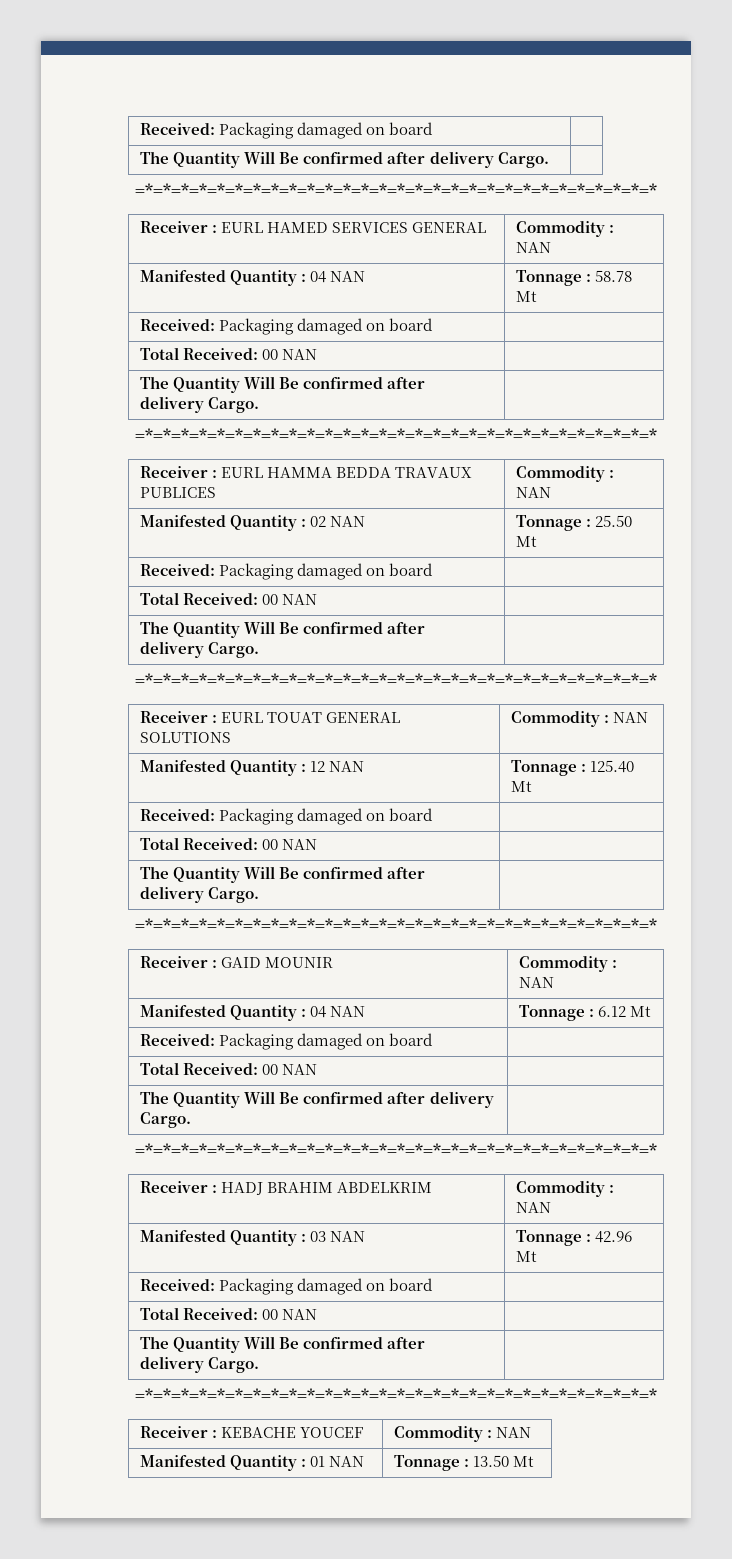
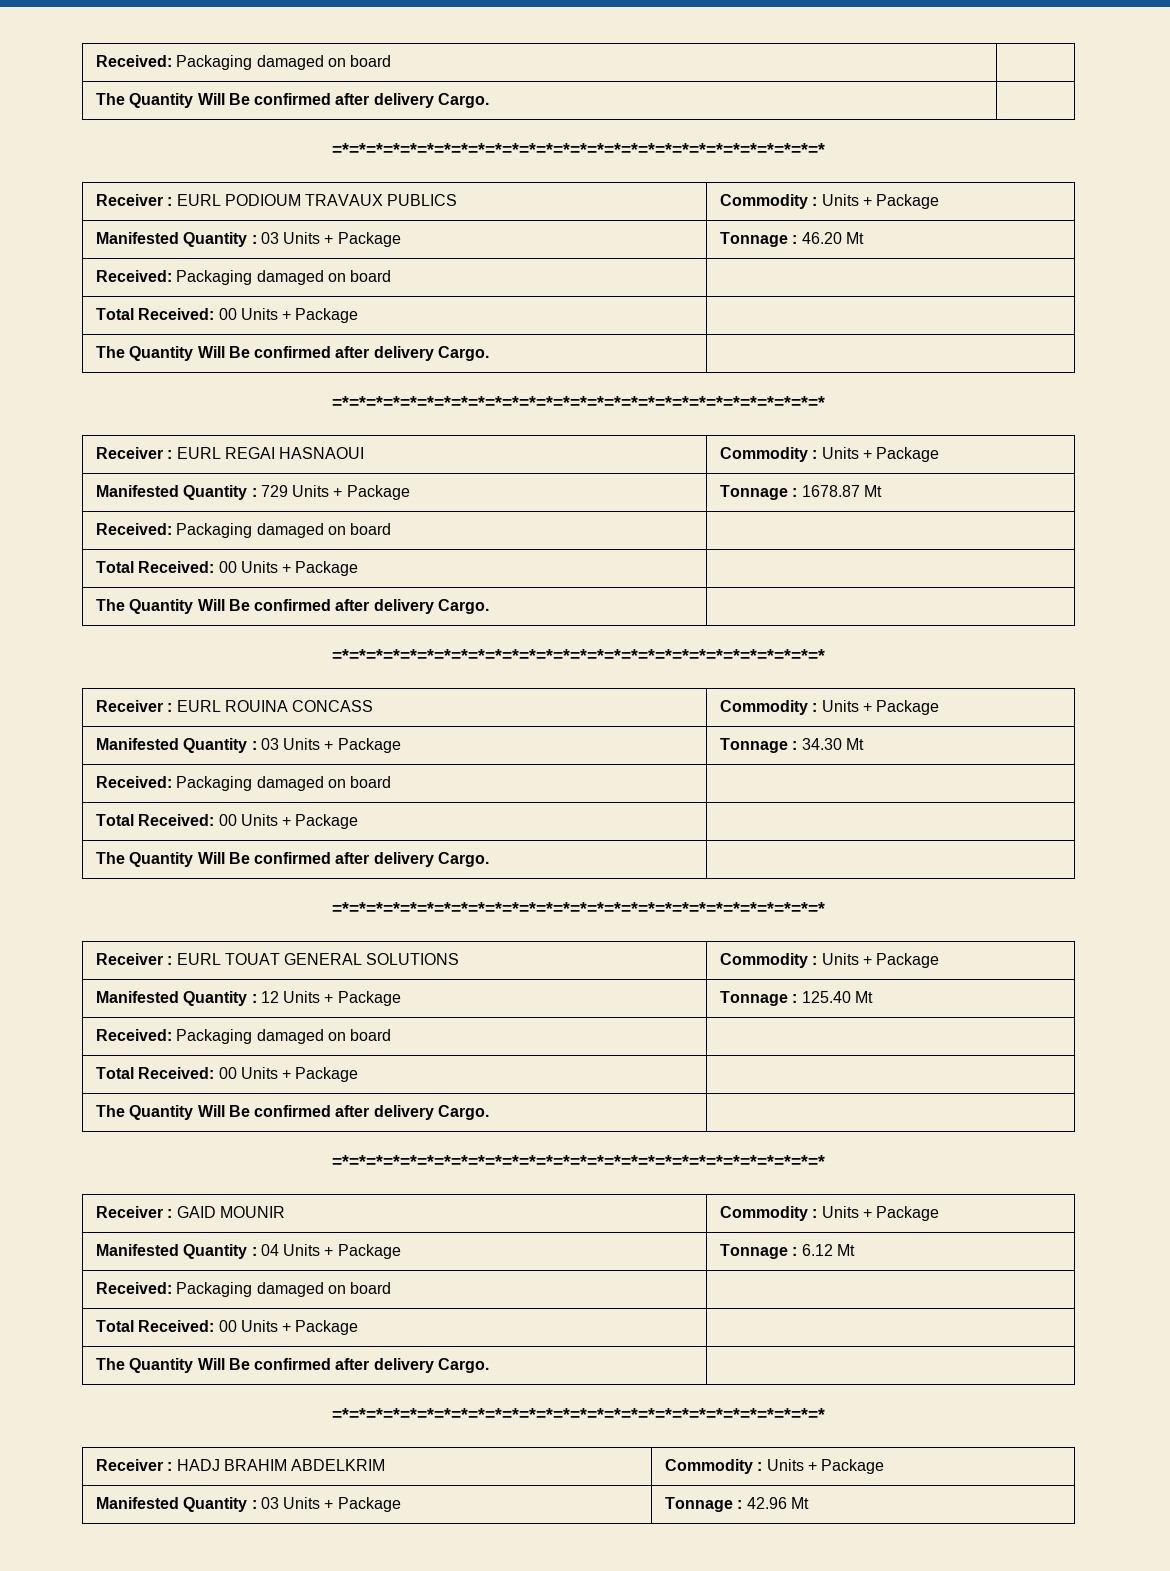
[267,222,487,233] [516,221,615,237] [516,242,552,253] [140,270,366,286] [516,270,633,286] [516,291,538,302] [140,318,434,335] [140,347,318,360] HAMED SERVICES GENERAL | Commodity : NAN // Manifested Quantity : 04 NAN | Tonnage : 58.78 Mt // Received: Packaging damaged on board | // Total Received: 00 NAN -> [224,194,458,206] [719,194,940,209] [95,232,401,247] [719,232,864,247] [95,270,392,285] [95,308,359,323] PODIOUM TRAVAUX PUBLICS | Commodity : Units + Package // Manifested Quantity : 03 Units + Package | Tonnage : 46.20 Mt // Received: Packaging damaged on board | // Total Received: 00 Units + Package
[267,467,473,478] [140,487,217,498] [516,466,615,482] [516,487,552,498] [140,515,366,531] [516,515,633,531] [516,536,538,547] [140,563,434,580] [140,592,318,605] HAMMA BEDDA TRAVAUX PUBLICES | Commodity : NAN // Manifested Quantity : 02 NAN | Tonnage : 25.50 Mt // Received: Packaging damaged on board | // Total Received: 00 NAN -> [224,447,365,459] [719,447,940,462] [95,485,410,500] [719,485,882,500] [95,523,392,538] [95,561,359,576] [95,599,490,614] [332,649,825,662] [95,700,374,712] [719,700,940,715] [95,738,401,753] [719,738,864,753] [95,776,392,791] [95,814,359,829] REGAI HASNAOUI | Commodity : Units + Package // Manifested Quantity : 729 Units + Package | Tonnage : 1678.87 Mt // Received: Packaging damaged on board | // Total Received: 00 Units + Package | // The Quantity Will Be confirmed after delivery Cargo. | // =*=*=*=*=*=*=*=*=*=*=*=*=*=*=*=*=*=*=*=*=*=*=*=*=*=*=*=*=* // Receiver : EURL ROUINA CONCASS | Commodity : Units + Package // Manifested Quantity : 03 Units + Package | Tonnage : 34.30 Mt // Received: Packaging damaged on board | // Total Received: 00 Units + Package
[613,712,649,723] NAN -> [821,953,940,968] Units + Package
[329,761,365,772] NAN -> [283,991,401,1006] Units + Package
[282,839,318,850] NAN -> [240,1067,359,1082] Units + Package
[519,977,555,988] [140,1005,366,1021] NAN // Manifested Quantity : 04 NAN -> [821,1206,940,1221] [95,1244,401,1259] Units + Package // Manifested Quantity : 04 Units + Package
[282,1064,318,1075] NAN -> [240,1320,359,1335] Units + Package
[516,1202,552,1213] [140,1230,366,1246] NAN // Manifested Quantity : 03 NAN -> [766,1459,885,1474] [95,1497,401,1512] Units + Package // Manifested Quantity : 03 Units + Package
[140,1278,434,1295] [140,1307,318,1320] [140,1336,426,1353] [140,1356,260,1373] [135,1388,657,1402] [140,1426,364,1438] [394,1426,532,1442] [140,1455,365,1471] [394,1455,535,1471] // Received: Packaging damaged on board | // Total Received: 00 NAN | // The Quantity Will Be confirmed after delivery Cargo. | // =*=*=*=*=*=*=*=*=*=*=*=*=*=*=*=*=*=*=*=*=*=*=*=*=*=*=*=*=* // Receiver : KEBACHE YOUCEF | Commodity : NAN // Manifested Quantity : 01 NAN | Tonnage : 13.50 Mt -> (809, 1503) none

